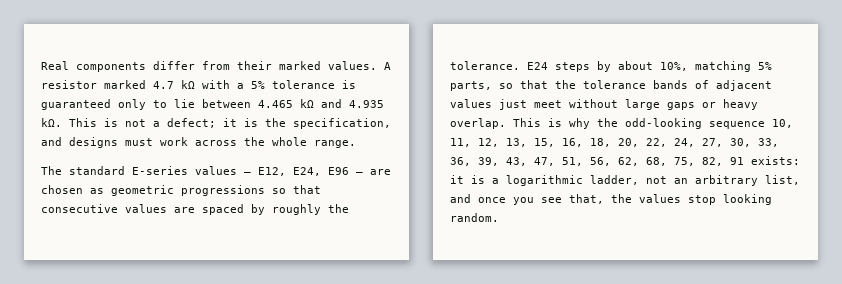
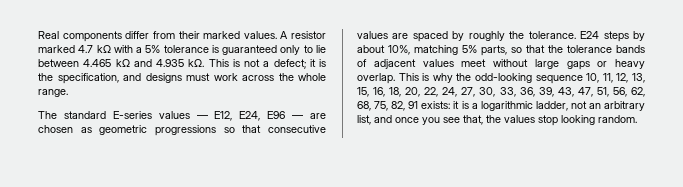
[499,99,527,110] just -> (454, 63) none

